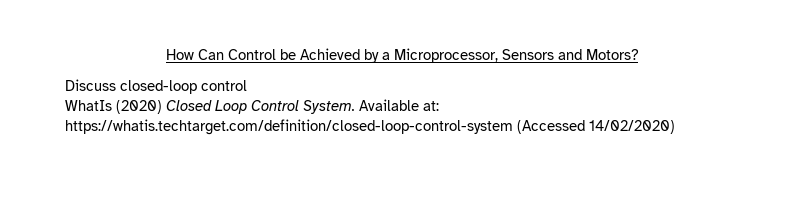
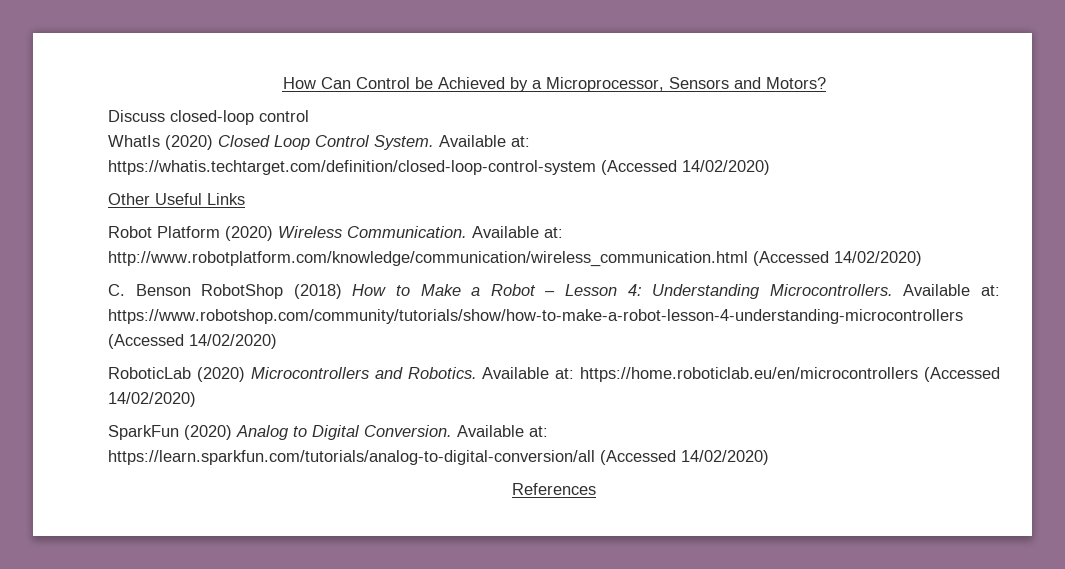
(675, 127) none -> [108,193,245,205] [108,226,563,241] [108,251,922,267] [108,284,1001,299] [108,309,963,324] [108,334,277,349] [108,367,1000,382] [108,392,196,407] [108,425,548,440] [108,450,769,465] [512,483,596,495] // Other Useful Links // Robot Platform (2020) Wireless Communication. Available at: http://www.robotplatform.com/knowledge/communication/wireless_communication.html (Accessed 14/02/2020) // C. Benson RobotShop (2018) How to Make a Robot – Lesson 4: Understanding Microcontrollers. Available at: https://www.robotshop.com/community/tutorials/show/how-to-make-a-robot-lesson-4-understanding-microcontrollers (Accessed 14/02/2020) // RoboticLab (2020) Microcontrollers and Robotics. Available at: https://home.roboticlab.eu/en/microcontrollers (Accessed 14/02/2020) // SparkFun (2020) Analog to Digital Conversion. Available at: https://learn.sparkfun.com/tutorials/analog-to-digital-conversion/all (Accessed 14/02/2020) // References

